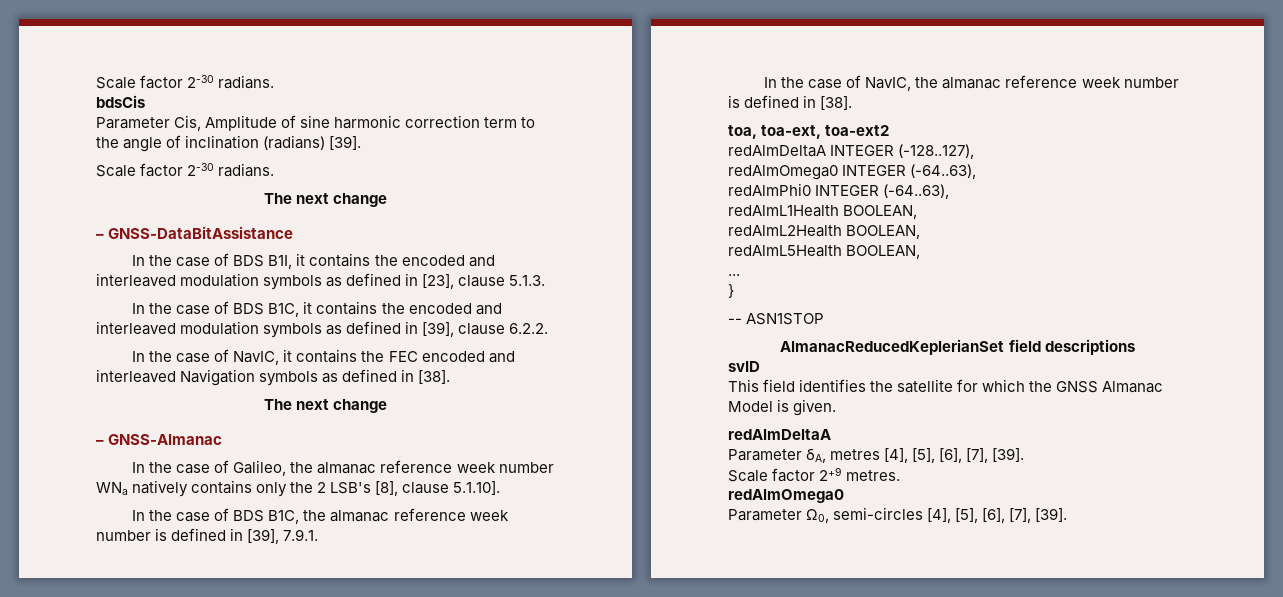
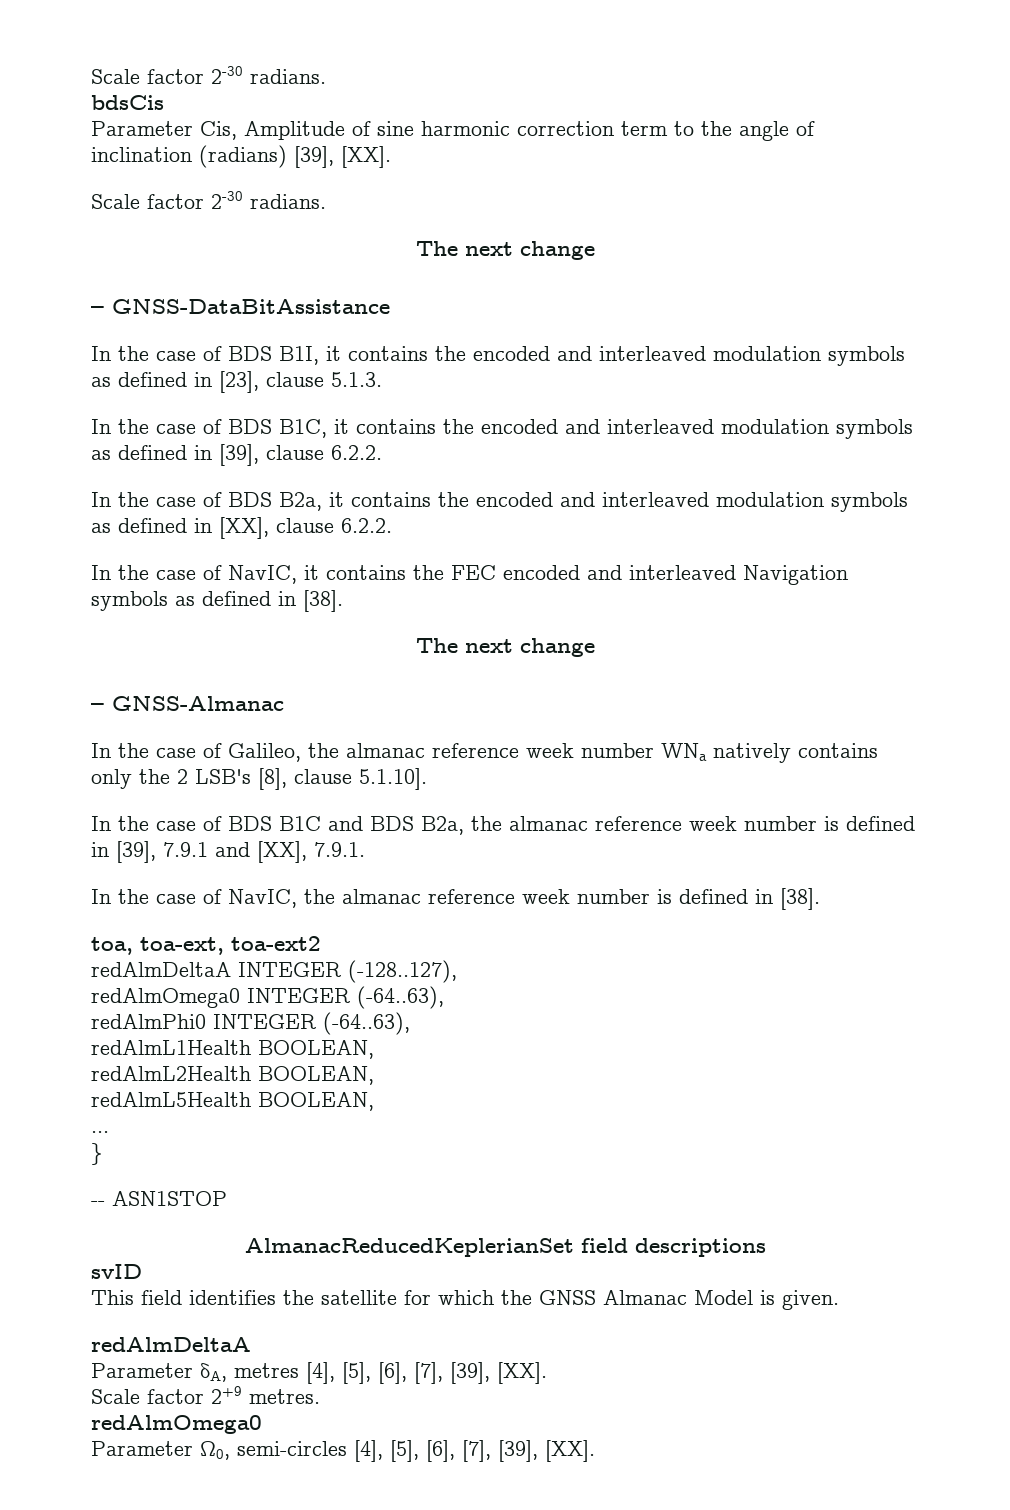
[329,136,362,150] [39]. -> [294,146,391,168] [39], [XX].
(549, 328) none -> [91,492,908,512] [91,517,392,539] // In the case of BDS B2a, it contains the encoded and interleaved modulation symbols as defined in [XX], clause 6.2.2.
[268,510,300,524] B1C, -> [279,816,464,835] B1C and BDS B2a,
(280, 536) none -> [163,841,307,863] 7.9.1 and [XX],
[992,448,1025,462] [39]. -> [450,1362,547,1384] [39], [XX].
[1035,508,1068,522] [39]. -> [498,1440,595,1462] [39], [XX].

